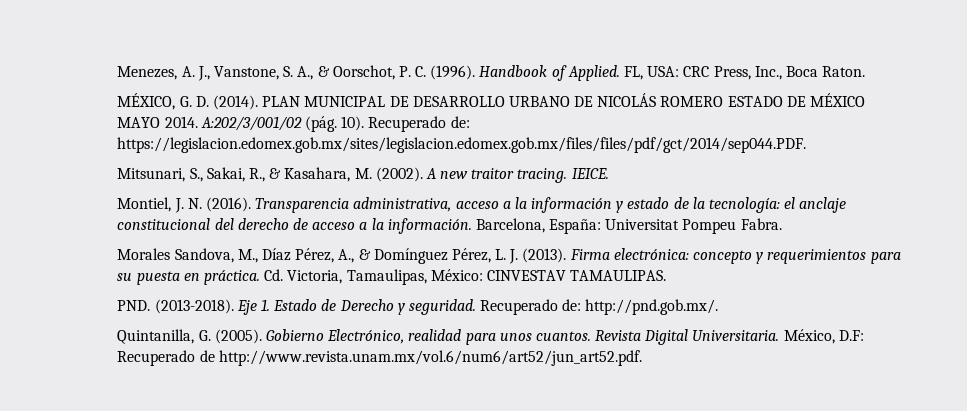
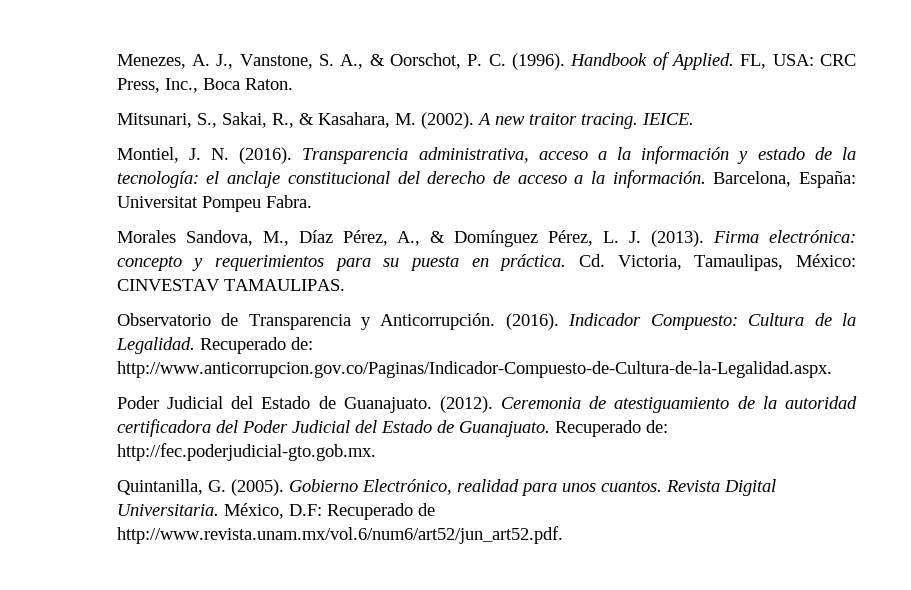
[117,93,866,110] [117,116,470,132] [117,137,807,153] // MÉXICO, G. D. (2014). PLAN MUNICIPAL DE DESARROLLO URBANO DE NICOLÁS ROMERO ESTADO DE MÉXICO MAYO 2014. A:202/3/001/02 (pág. 10). Recuperado de: https://legislacion.edomex.gob.mx/sites/legislacion.edomex.gob.mx/files/files/pdf/gct/2014/sep044.PDF. -> (293, 84) none
[117,299,719,315] PND. (2013-2018). Eje 1. Estado de Derecho y seguridad. Recuperado de: http://pnd.gob.mx/. -> [116,313,857,330] [115,337,313,354] [116,361,832,378] [116,396,857,413] [116,419,668,437] [116,443,376,461] Observatorio de Transparencia y Anticorrupción. (2016). Indicador Compuesto: Cultura de la Legalidad. Recuperado de: http://www.anticorrupcion.gov.co/Paginas/Indicador-Compuesto-de-Cultura-de-la-Legalidad.aspx. // Poder Judicial del Estado de Guanajuato. (2012). Ceremonia de atestiguamiento de la autoridad certificadora del Poder Judicial del Estado de Guanajuato. Recuperado de: http://fec.poderjudicial-gto.gob.mx.

